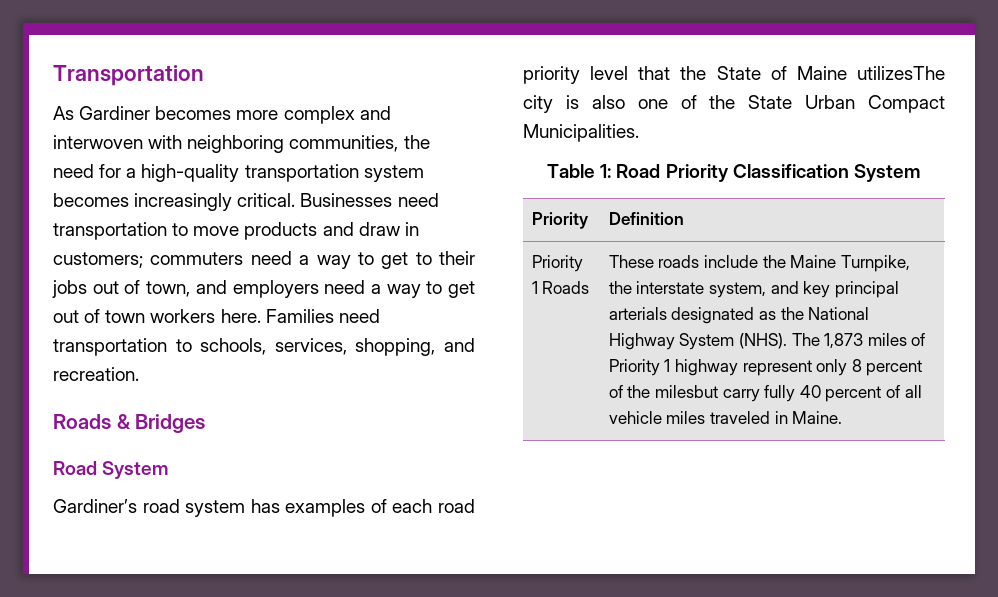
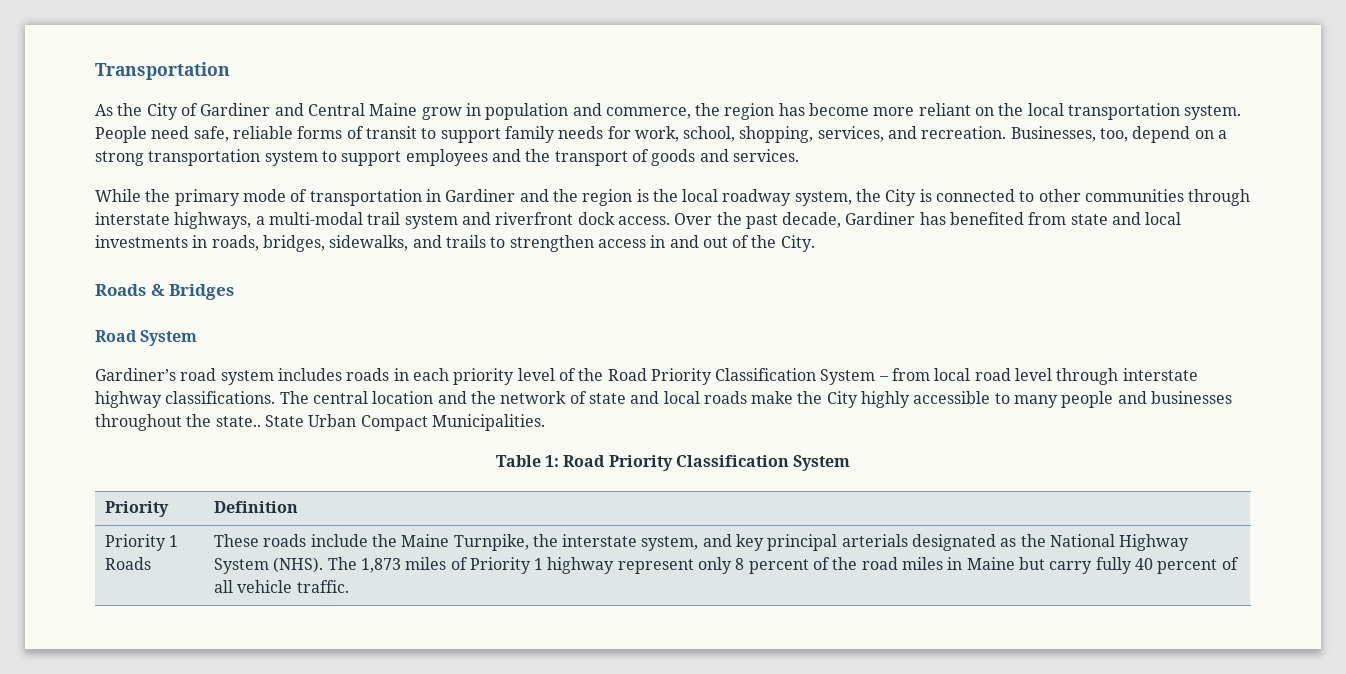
[79,106,391,124] [53,135,430,153] [53,164,424,182] [53,193,439,211] [53,222,419,240] [53,251,475,269] [52,280,475,298] [53,309,380,323] [53,338,476,356] [53,367,139,381] Gardiner becomes more complex and interwoven with neighboring communities, the need for a high-quality transportation system becomes increasingly critical. Businesses need transportation to move products and draw in customers; commuters need a way to get to their jobs out of town, and employers need a way to get out of town workers here. Families need transportation to schools, services, shopping, and recreation. -> [117,103,1242,120] [95,126,1228,143] [95,149,799,166] [95,189,1251,206] [95,212,1182,229] [95,235,815,252] the City of Gardiner and Central Maine grow in population and commerce, the region has become more reliant on the local transportation system. People need safe, reliable forms of transit to support family needs for work, school, shopping, services, and recreation. Businesses, too, depend on a strong transportation system to support employees and the transport of goods and services. // While the primary mode of transportation in Gardiner and the region is the local roadway system, the City is connected to other communities through interstate highways, a multi-modal trail system and riverfront dock access. Over the past decade, Gardiner has benefited from state and local investments in roads, bridges, sidewalks, and trails to strengthen access in and out of the City.
[250,499,475,517] [523,66,945,84] [523,95,736,113] has examples of each road priority level that the State of Maine utilizesThe city is also one of the -> [277,368,1198,385] [95,391,1233,408] [95,414,261,431] includes roads in each priority level of the Road Priority Classification System – from local road level through interstate highway classifications. The central location and the network of state and local roads make the City highly accessible to many people and businesses throughout the state..
[654,385,718,398] milesbut -> [861,557,1045,570] road miles in Maine but
[666,411,843,424] miles traveled in Maine. -> [296,580,349,593] traffic.

